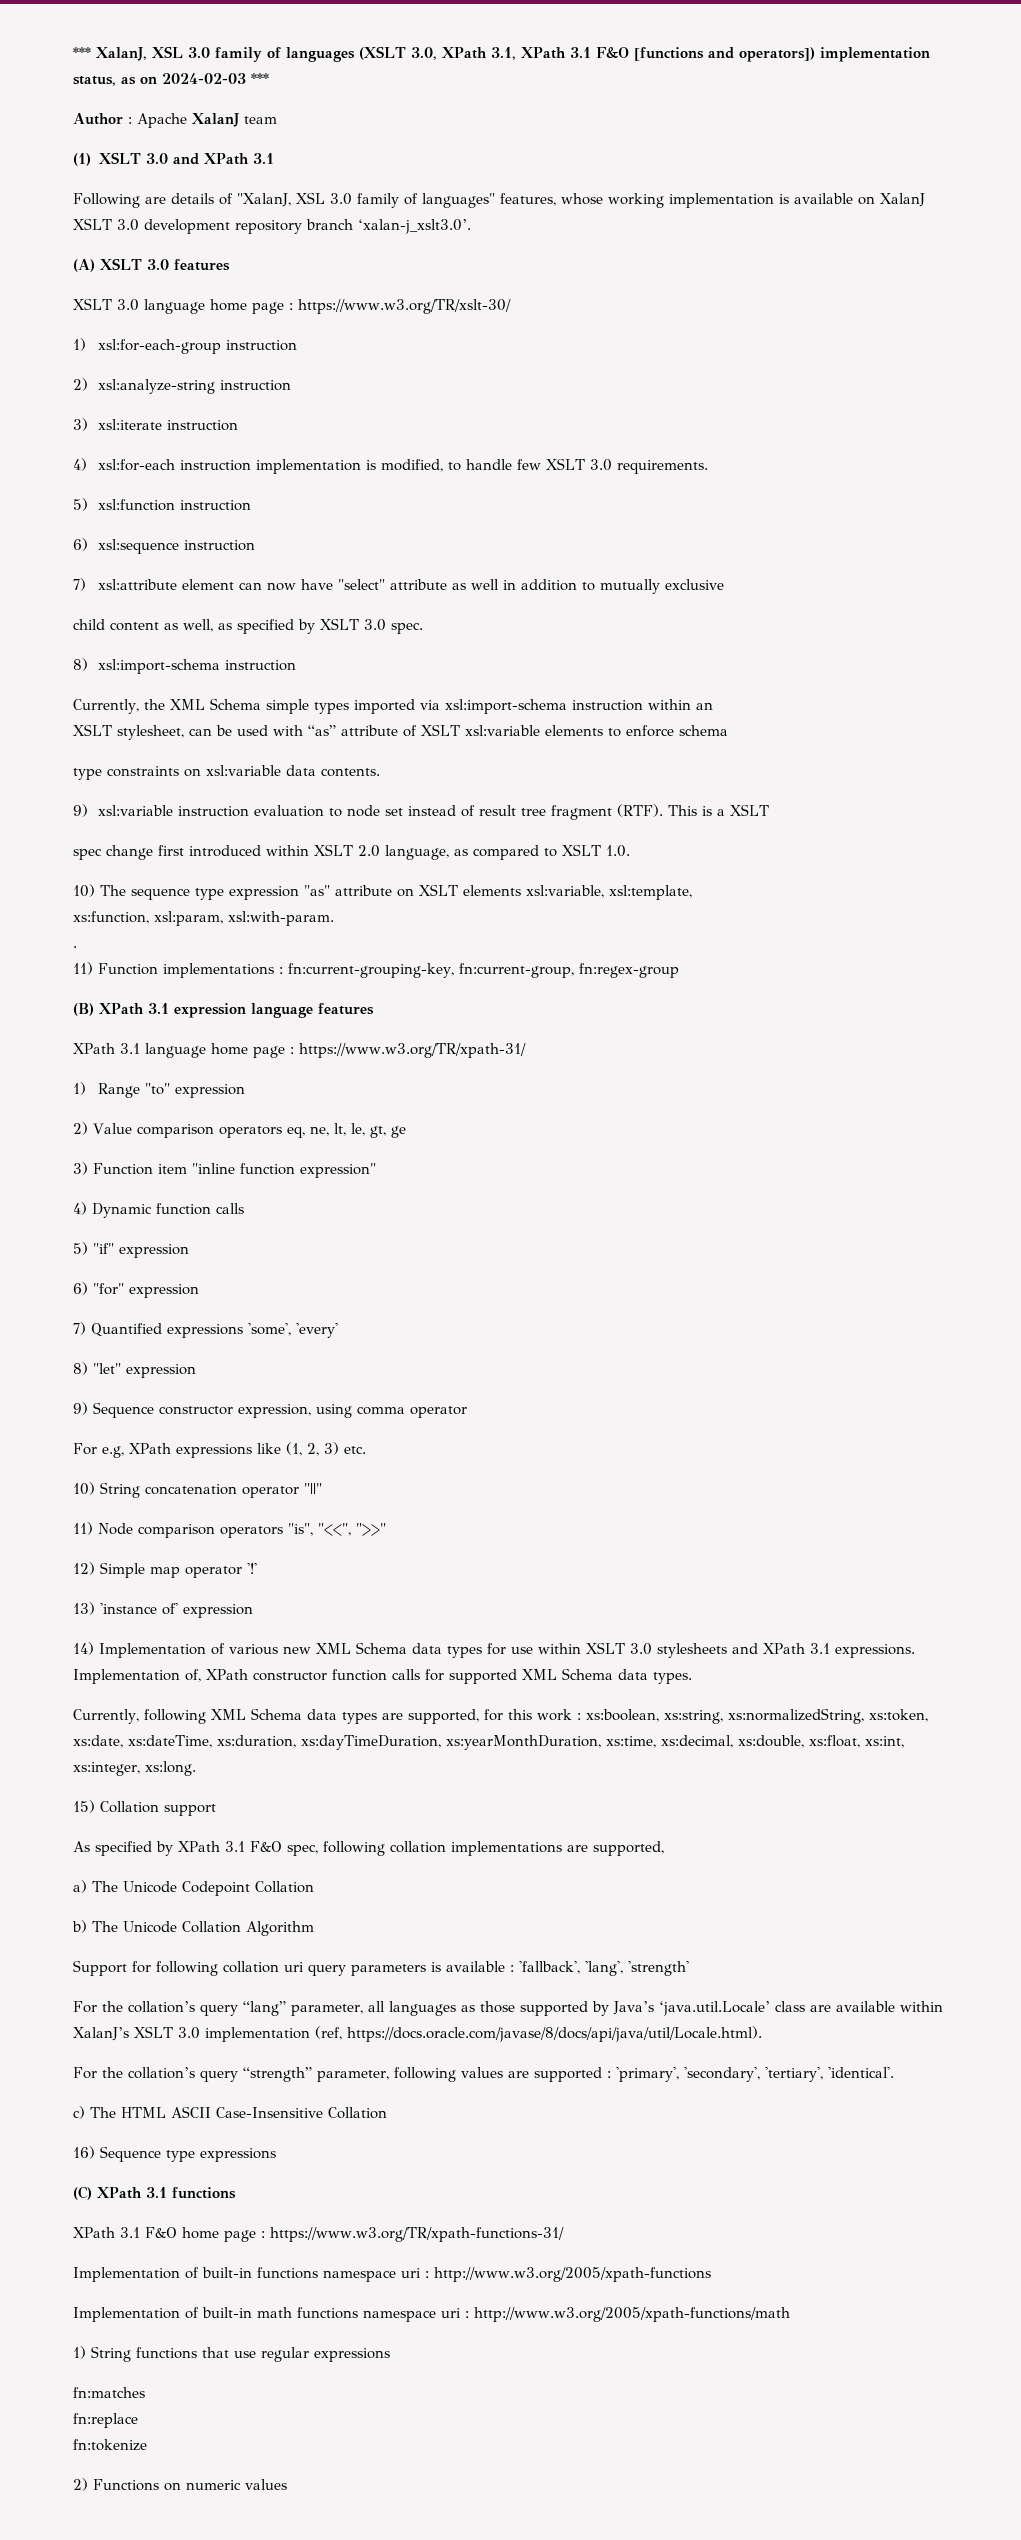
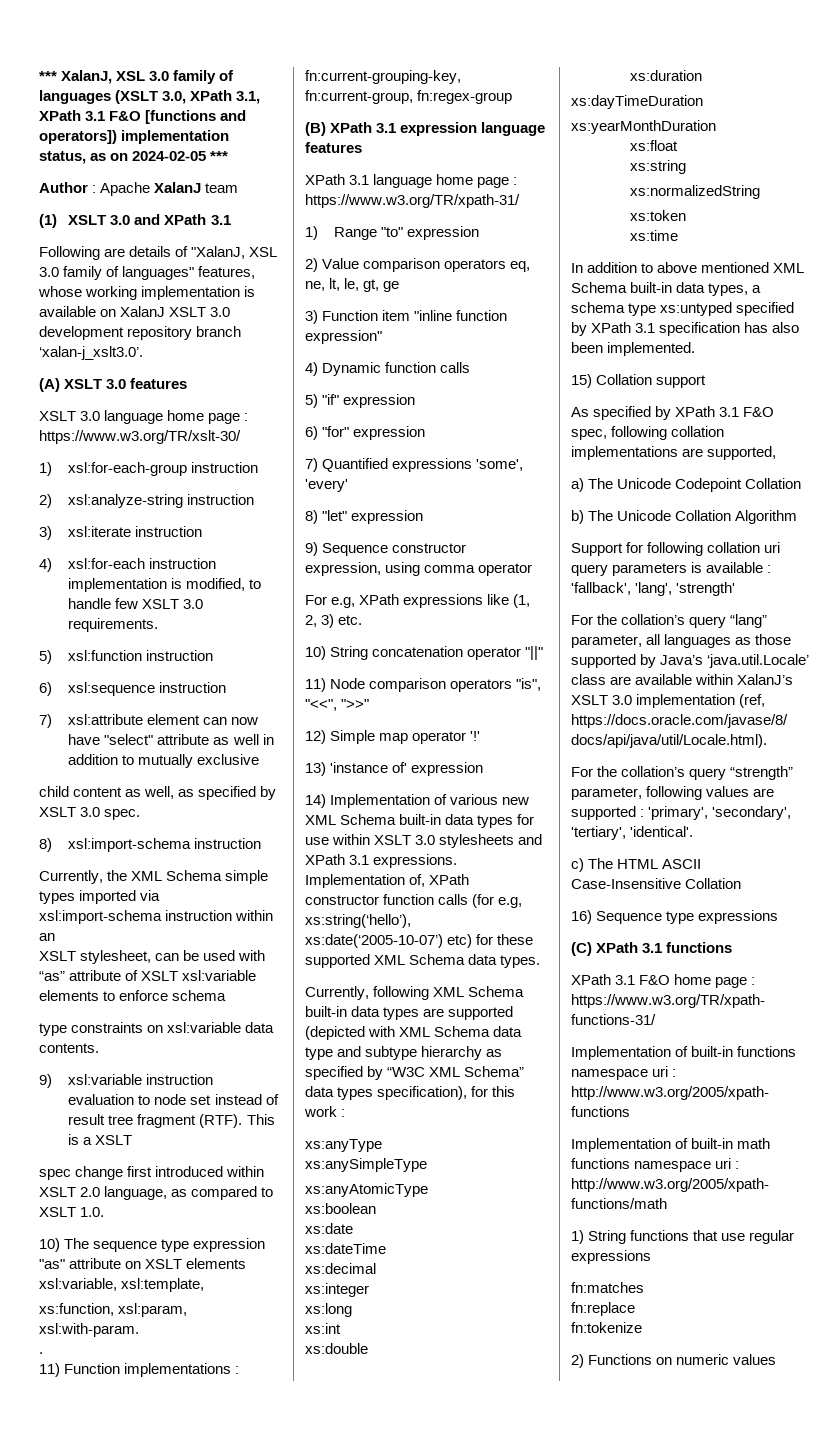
[162,73,246,84] 2024-02-03 -> [132,151,207,161] 2024-02-05
(407, 1648) none -> [399,814,442,825] built-in
[425,1669,444,1681] for -> [472,894,523,908] [305,914,411,928] [305,934,534,948] (for e.g, xs:string(‘hello’), xs:date(‘2005-10-07’) etc) for these
(302, 1714) none -> [305,1006,347,1017] built-in
[407,1708,928,1724] [73,1735,904,1750] [73,1761,196,1776] supported, for this work : xs:boolean, xs:string, xs:normalizedString, xs:token, xs:date, xs:dateTime, xs:duration, xs:dayTimeDuration, xs:yearMonthDuration, xs:time, xs:decimal, xs:double, xs:float, xs:int, xs:integer, xs:long. -> [448,1006,514,1020] [305,1026,523,1040] [305,1046,503,1060] [305,1066,525,1080] [305,1086,516,1100] [304,1106,346,1117] [305,1139,382,1152] [305,1158,427,1172] [305,1183,428,1197] [305,1203,376,1214] [305,1223,353,1234] [305,1243,386,1254] [305,1263,376,1274] [305,1283,369,1297] [305,1303,352,1317] [305,1323,341,1334] [305,1343,368,1354] [629,70,702,81] [571,95,703,109] [571,120,716,134] [629,140,678,151] [629,160,686,174] [629,185,760,199] [629,210,686,221] [629,230,678,241] [571,262,805,273] [571,282,762,296] [571,302,795,316] [571,322,800,336] [571,342,696,356] supported (depicted with XML Schema data type and subtype hierarchy as specified by “W3C XML Schema” data types specification), for this work : // xs:anyType // xs:anySimpleType // xs:anyAtomicType // xs:boolean // xs:date // xs:dateTime // xs:decimal // xs:integer // xs:long // xs:int // xs:double // xs:duration // xs:dayTimeDuration // xs:yearMonthDuration // xs:float // xs:string // xs:normalizedString // xs:token // xs:time // In addition to above mentioned XML Schema built-in data types, a schema type xs:untyped specified by XPath 3.1 specification has also been implemented.

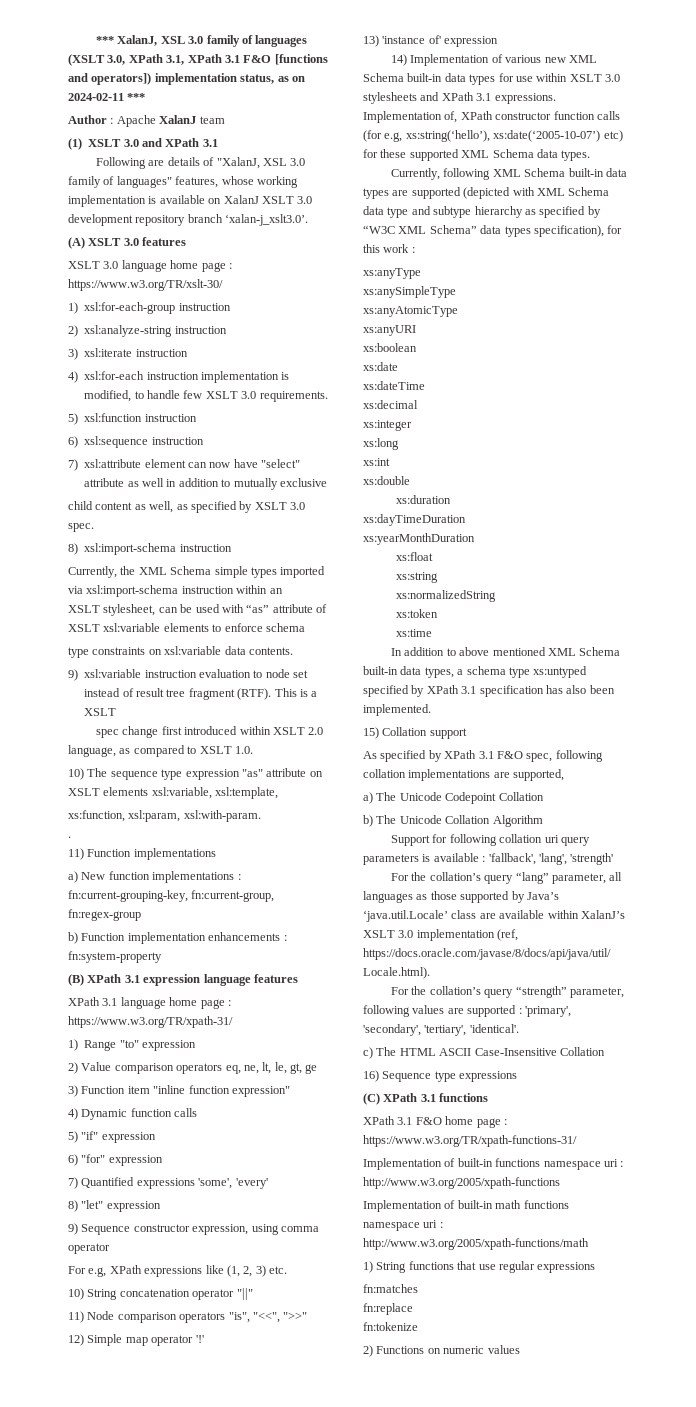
[132,151,207,161] 2024-02-05 -> [68,93,124,101] 2024-02-11
(232, 1370) none -> [68,871,235,883] // a) New function implementations
(513, 97) none -> [68,932,287,944] [68,951,162,963] // b) Function implementation enhancements : fn:system-property
(428, 1190) none -> [363,325,416,336] // xs:anyURI

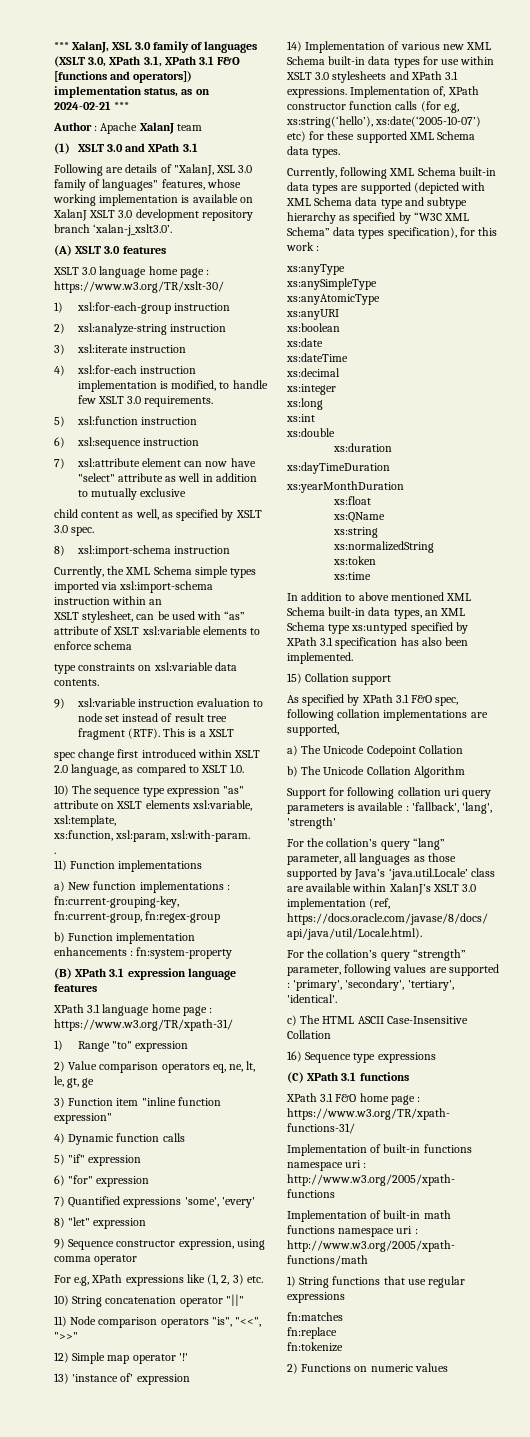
[68,93,124,101] 2024-02-11 -> [54,101,111,110] 2024-02-21
(433, 556) none -> [333,512,386,523] // xs:QName
[457,666,506,675] a schema -> [424,608,466,616] [287,622,325,631] an XML Schema

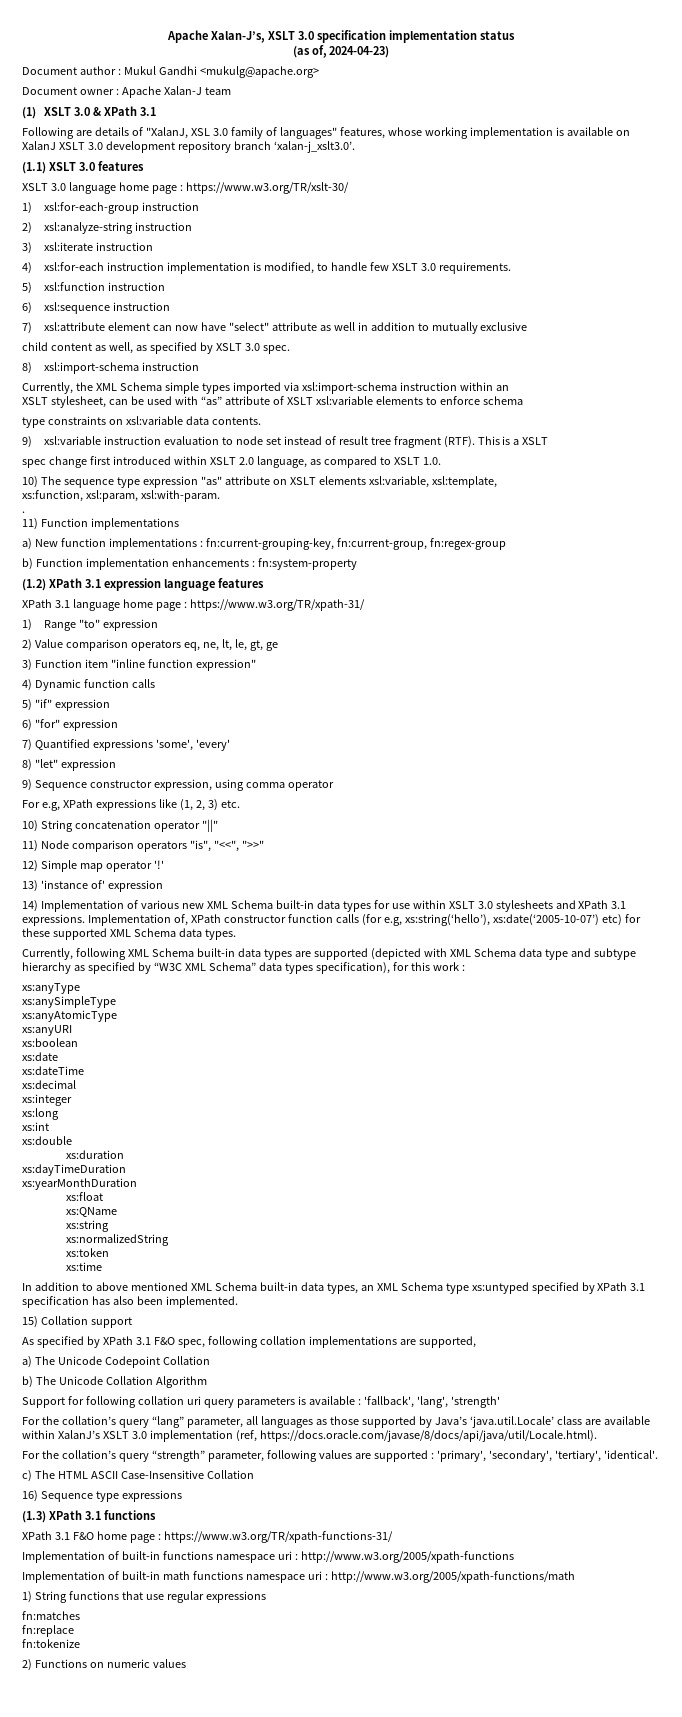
[54,41,258,53] [54,56,241,67] [54,71,193,83] [54,86,210,98] [54,101,130,110] [53,122,92,131] *** XalanJ, XSL 3.0 family of languages (XSLT 3.0, XPath 3.1, XPath 3.1 F&O [functions and operators]) implementation status, as on 2024-02-21 *** // Author -> [167,30,515,43] [292,45,390,58] [22,66,319,78] [22,87,114,95] Apache Xalan-J’s, XSLT 3.0 specification implementation status // (as of, 2024-04-23) // Document author : Mukul Gandhi <mukulg@apache.org> // Document owner
[139,122,174,134] XalanJ -> [163,86,202,95] Xalan-J
[125,143,146,152] and -> [92,107,101,116] &
[54,245,72,256] (A) -> [22,162,46,174] (1.1)
[54,968,72,979] (B) -> [22,579,46,591] (1.2)
[287,1072,304,1083] (C) -> [22,1511,46,1523] (1.3)

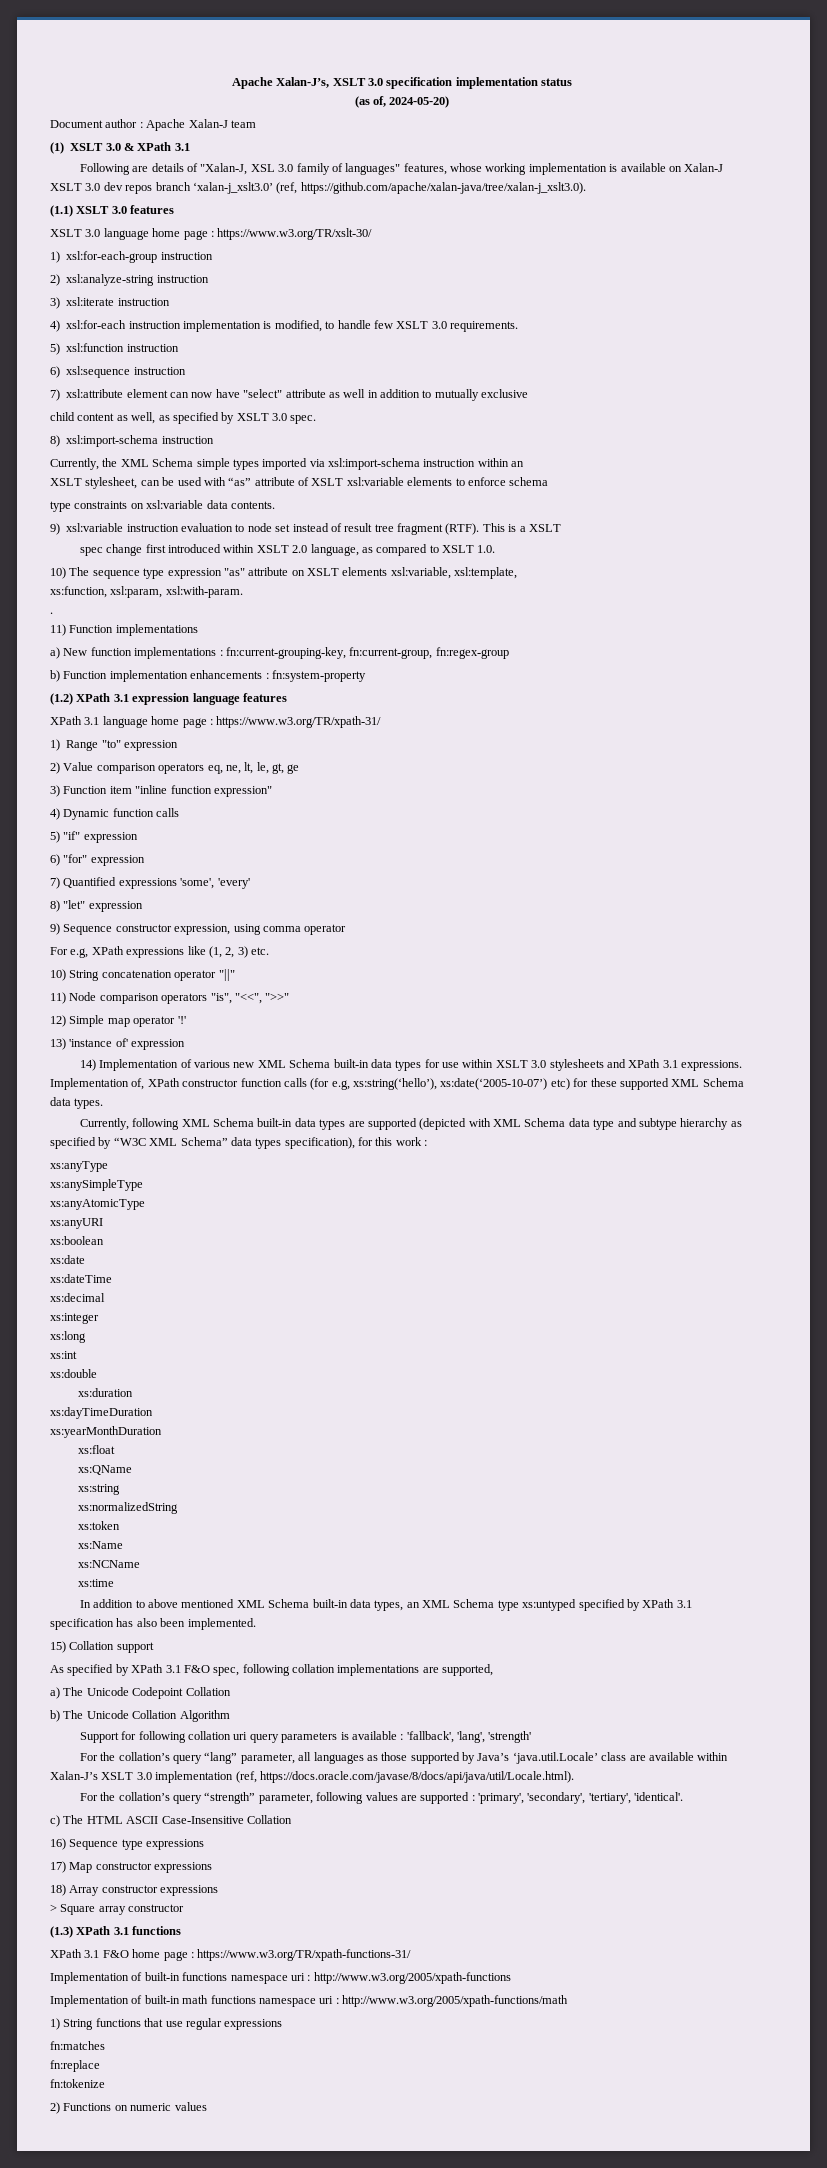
[329,46,390,58] 2024-04-23) -> [389,96,450,108] 2024-05-20)
[123,66,319,78] [22,87,119,95] Mukul Gandhi <mukulg@apache.org> // Document owner : -> (143, 125) none
[145,127,188,139] "XalanJ, -> [200,163,248,175] "Xalan-J,
[22,141,355,153] XalanJ XSLT 3.0 development repository branch ‘xalan-j_xslt3.0’. -> [684,163,724,172] [50,182,586,194] Xalan-J XSLT 3.0 dev repos branch ‘xalan-j_xslt3.0’ (ref, https://github.com/apache/xalan-java/tree/xalan-j_xslt3.0).
(109, 1252) none -> [77,1541,123,1549] [77,1560,140,1568] // xs:Name // xs:NCName
[57,1430,100,1439] XalanJ’s -> [50,1771,98,1780] Xalan-J’s
(182, 1496) none -> [50,1861,213,1873] [50,1884,219,1896] [50,1904,185,1915] // 17) Map constructor expressions // 18) Array constructor expressions // > Square array constructor

